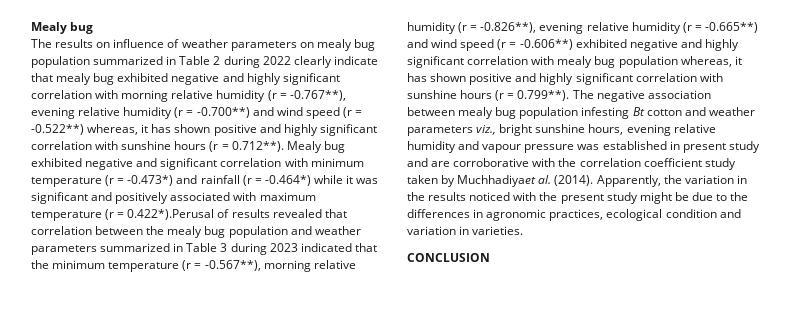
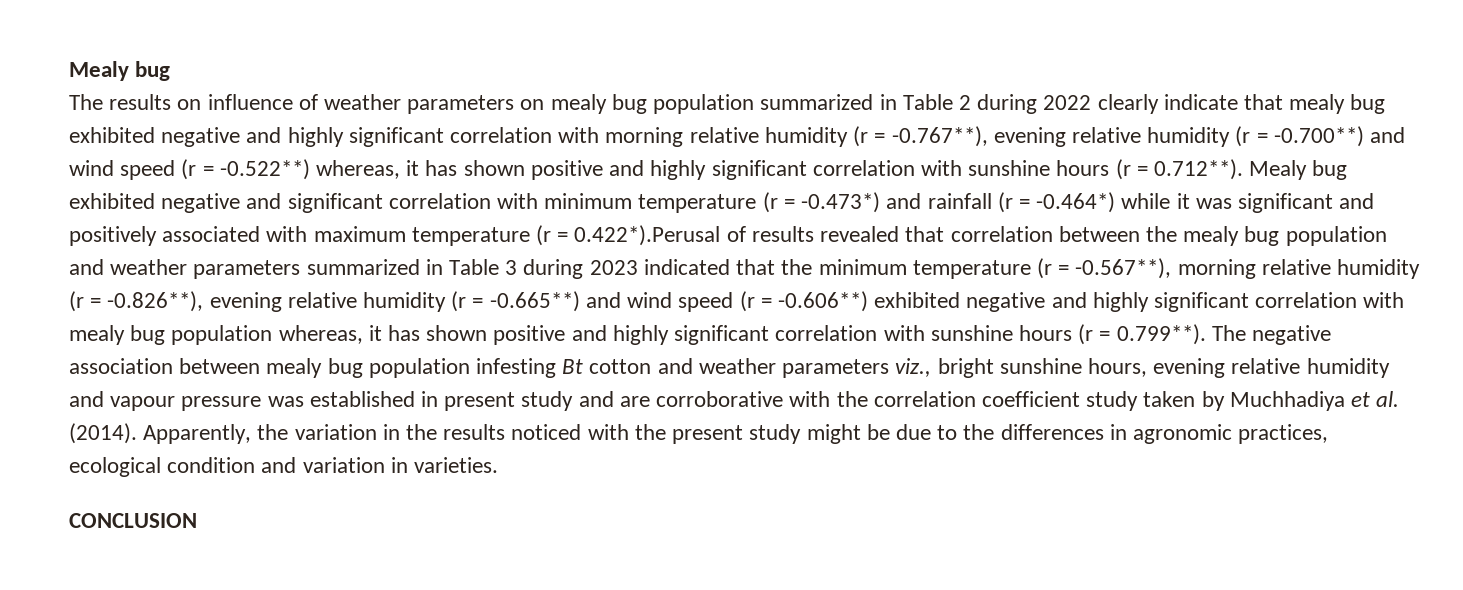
[457,175,537,187] Muchhadiyaet -> [1229,391,1370,411] Muchhadiya et

